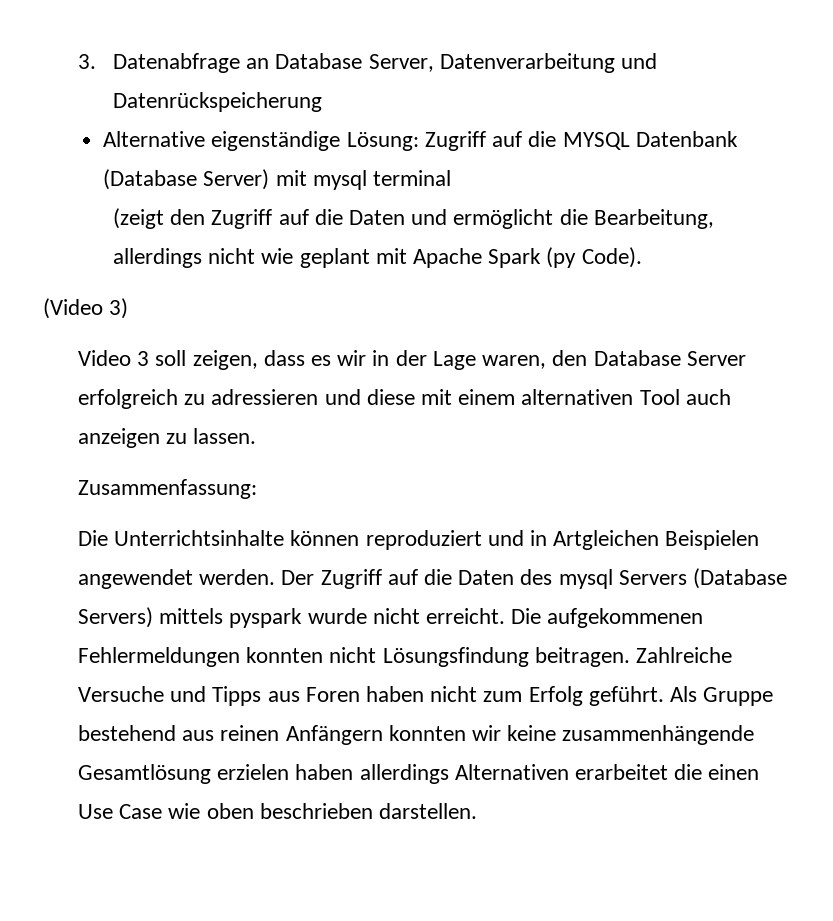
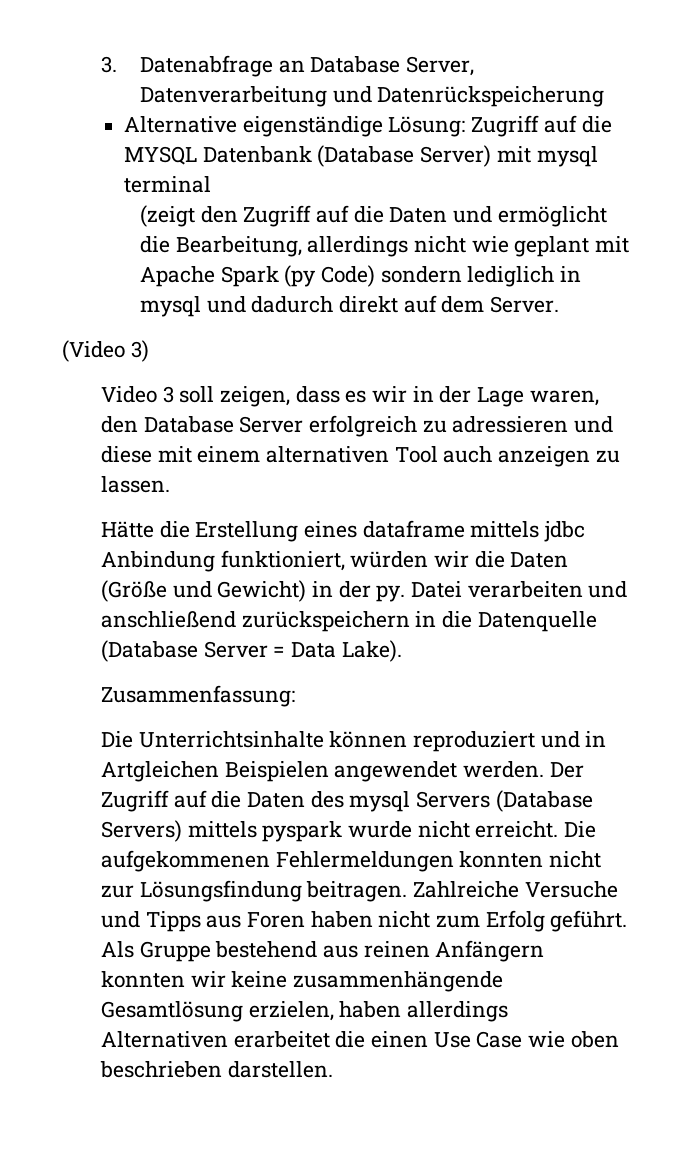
[581,247,642,268] Code). -> [321,265,582,287] [140,295,560,317] Code) sondern lediglich in mysql und dadurch direkt auf dem Server.
(257, 436) none -> [101,520,586,542] [101,550,569,572] [101,580,628,602] [101,611,597,632] [101,640,402,662] // Hätte die Erstellung eines dataframe mittels jdbc Anbindung funktioniert, würden wir die Daten (Größe und Gewicht) in der py. Datei verarbeiten und anschließend zurückspeichern in die Datenquelle (Database Server = Data Lake).
(377, 655) none -> [101,885,135,898] zur
[217,764,290,780] erzielen -> [248,1001,334,1021] erzielen,

